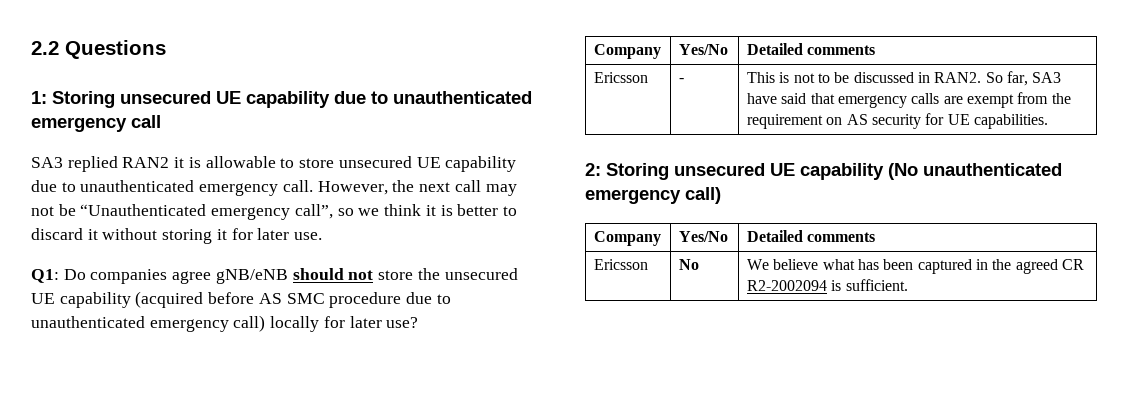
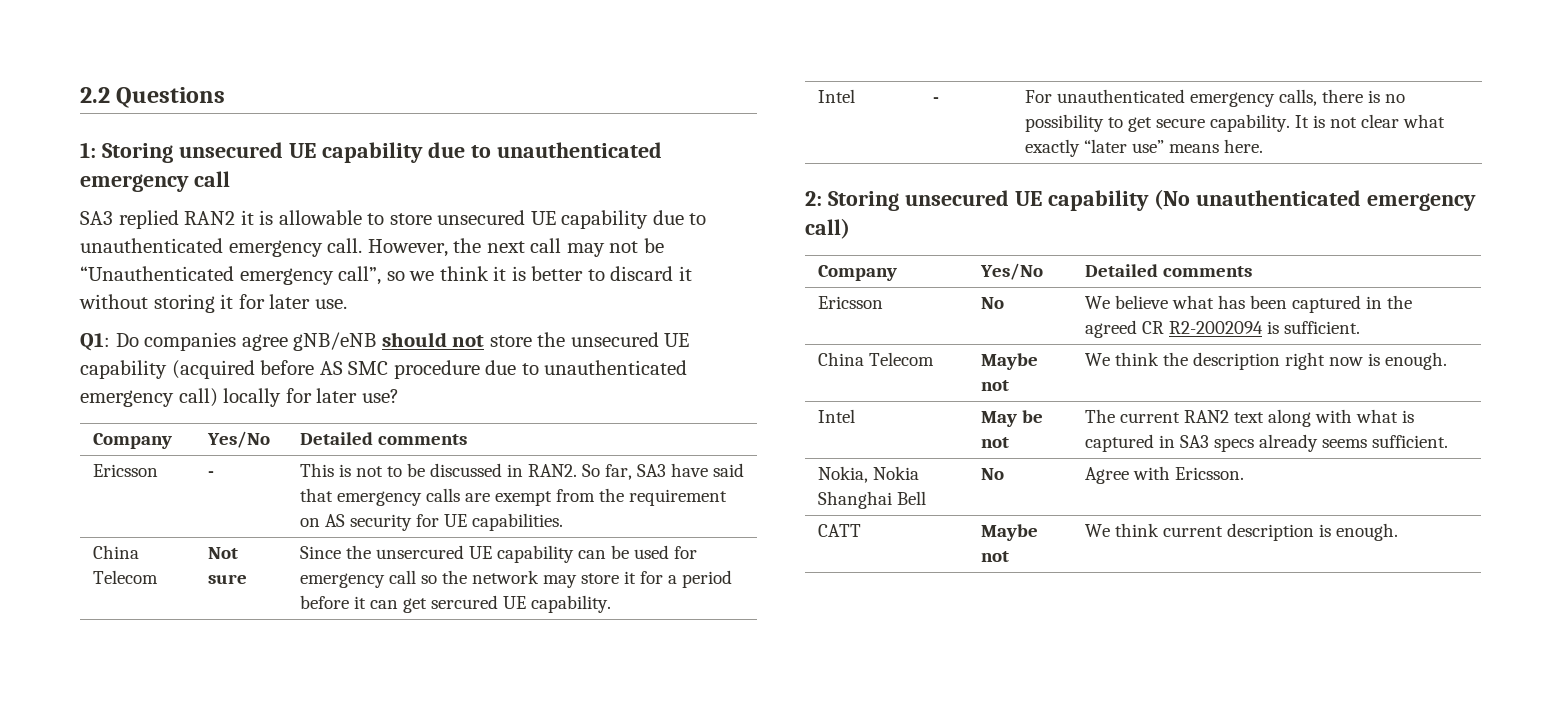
(1048, 121) none -> [92,545,139,559] [92,570,158,584] [207,547,238,559] [207,574,247,584] [299,545,697,563] [299,570,732,588] [299,595,611,613] [817,89,855,103] [932,97,939,103] [1024,89,1405,107] [1024,114,1445,132] [1024,139,1263,157] // China Telecom | Not sure | Since the unsercured UE capability can be used for emergency call so the network may store it for a period before it can get sercured UE capability. // Intel | - | For unauthenticated emergency calls, there is no possibility to get secure capability. It is not clear what exactly “later use” means here.
(908, 285) none -> [817,352,934,366] [980,353,1038,370] [980,380,1009,391] [1084,352,1447,370] [817,409,855,423] [980,410,1043,427] [980,437,1009,448] [1084,409,1414,427] [1084,434,1448,452] [817,466,919,483] [817,491,926,509] [980,468,1004,480] [1084,466,1244,484] [817,524,861,537] [980,524,1038,541] [980,551,1009,562] [1084,523,1398,541] // China Telecom | Maybe not | We think the description right now is enough. // Intel | May be not | The current RAN2 text along with what is captured in SA3 specs already seems sufficient. // Nokia, Nokia Shanghai Bell | No | Agree with Ericsson. // CATT | Maybe not | We think current description is enough.

